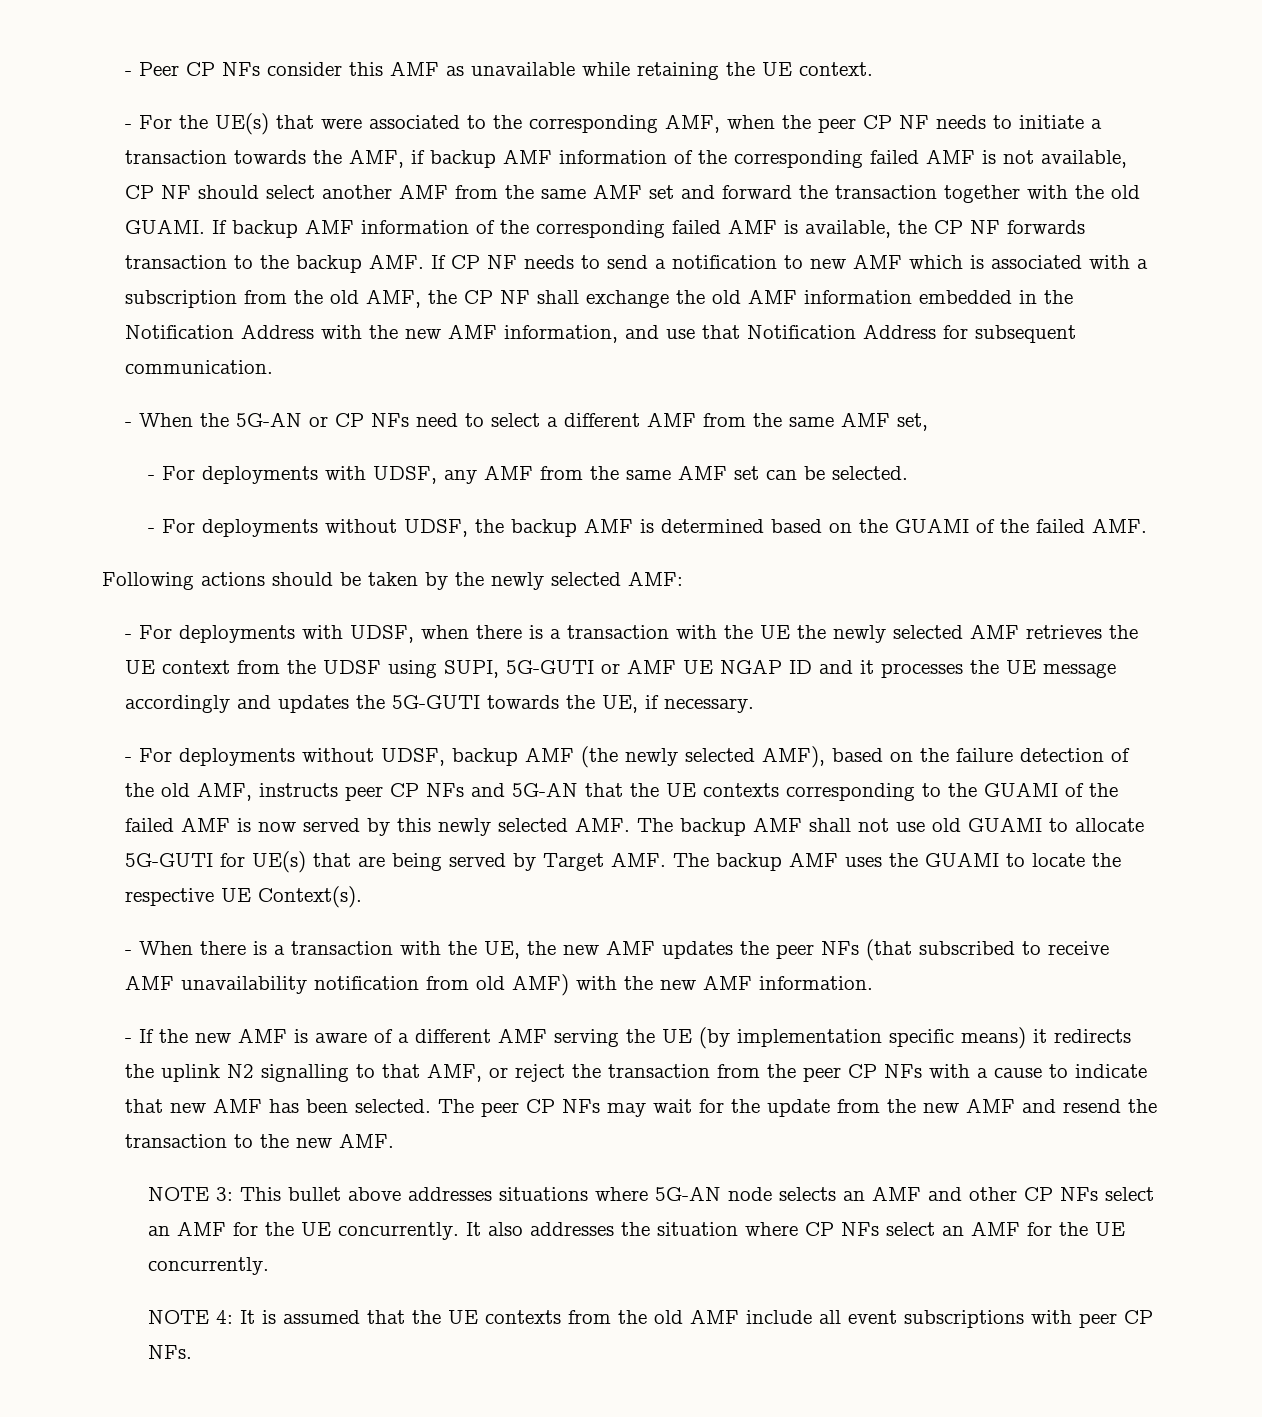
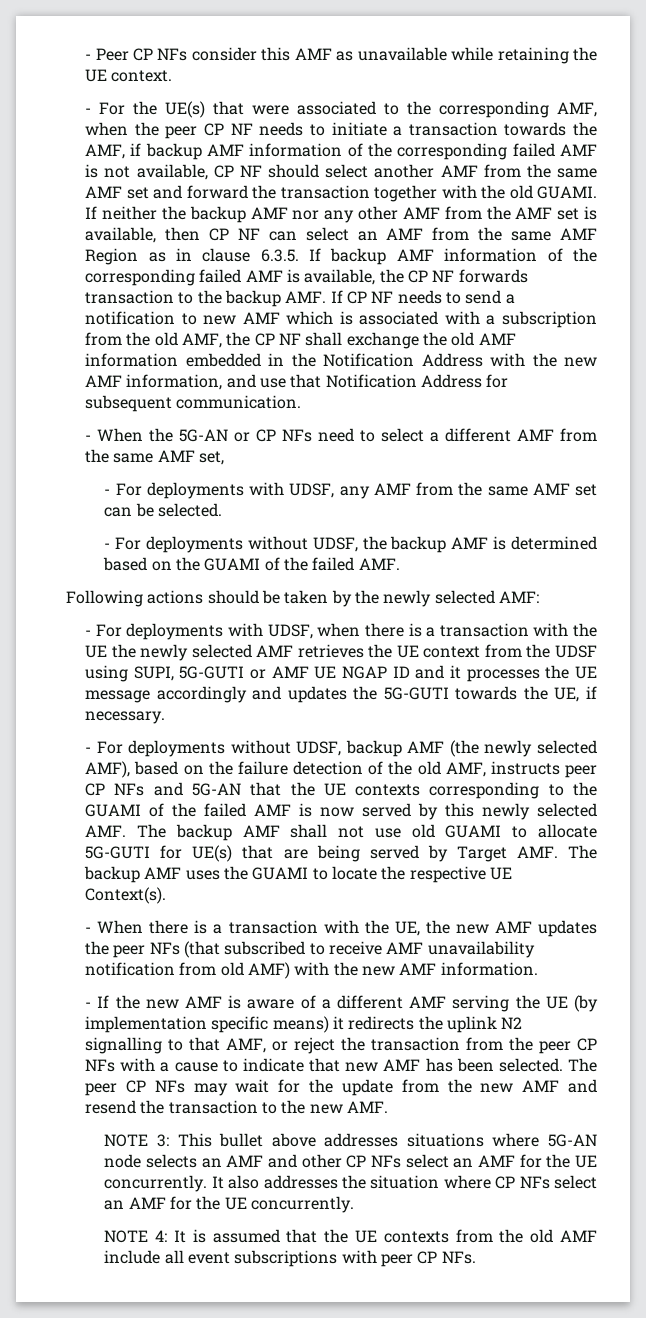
(228, 227) none -> [102,206,598,223] [85,227,597,243] [85,248,322,265] neither the backup AMF nor any other AMF from the AMF set is available, then CP NF can select an AMF from the same AMF Region as in clause 6.3.5. If

